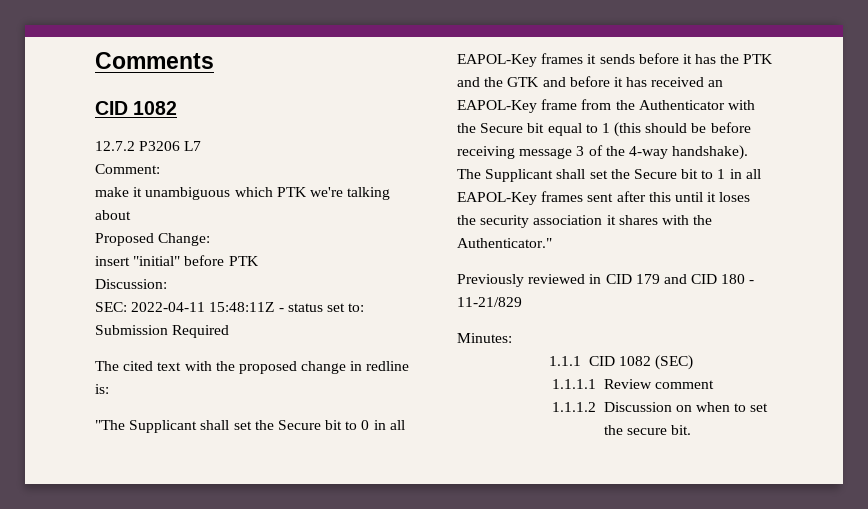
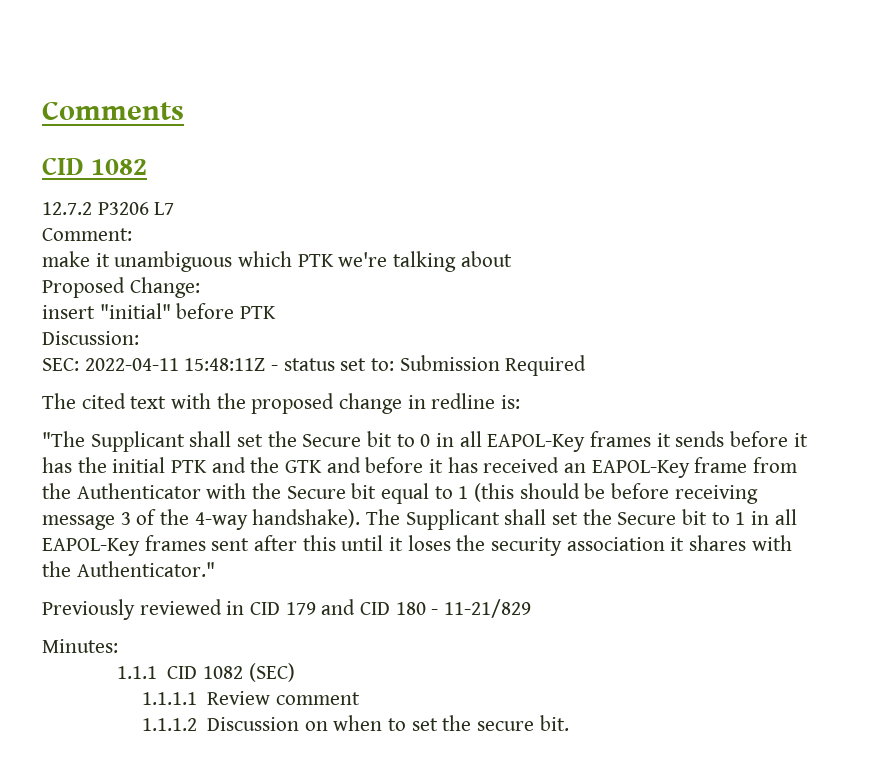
(740, 59) none -> [112,457,166,473] initial

